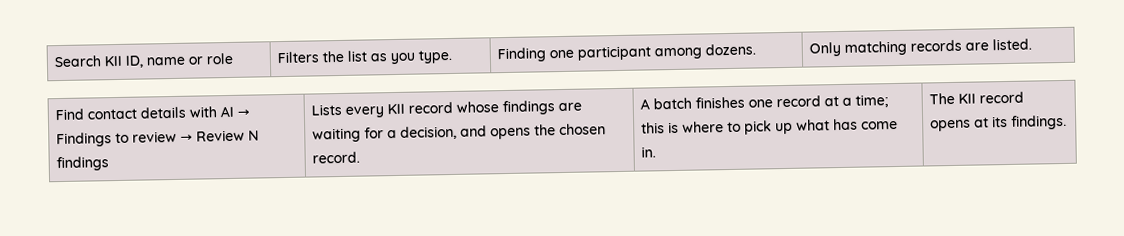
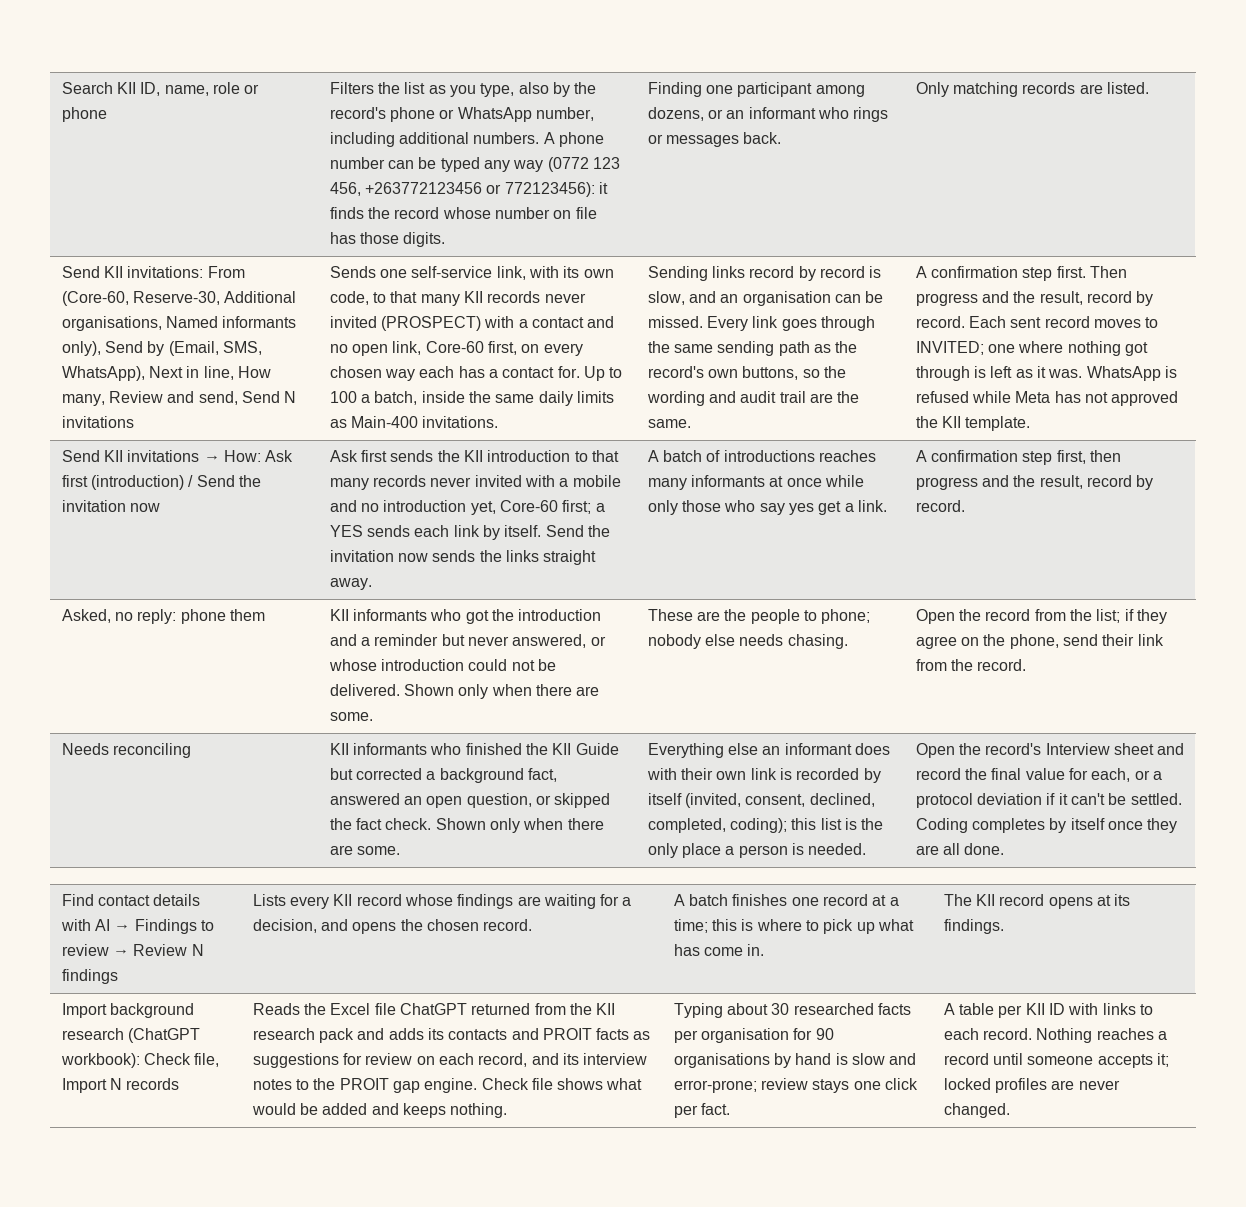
[146,52,234,66] name or role -> [164,82,260,96] [61,107,107,122] name, role or phone
[418,49,453,64] [497,43,757,63] type. | Finding one participant among dozens. -> [480,82,597,97] [329,107,594,122] [329,132,604,147] [329,157,620,172] [329,182,608,197] [329,207,597,219] [329,232,446,247] [647,82,865,97] [647,107,889,122] [647,132,782,147] type, also by the record's phone or WhatsApp number, including additional numbers. A phone number can be typed any way (0772 123 456, +263772123456 or 772123456): it finds the record whose number on file has those digits. | Finding one participant among dozens, or an informant who rings or messages back.
(1033, 44) none -> [61,266,245,278] [61,291,297,306] [61,316,297,331] [61,341,262,356] [61,366,271,381] [61,391,297,406] [61,416,134,428] [329,266,614,280] [329,291,586,306] [329,316,615,331] [329,341,583,356] [329,366,623,381] [329,391,614,406] [329,416,499,428] [647,266,882,281] [647,291,884,306] [647,316,875,331] [647,341,858,356] [647,366,846,380] [646,391,860,406] [647,419,691,428] [915,266,1127,281] [915,291,1154,306] [915,316,1159,328] [915,341,1148,356] [915,366,1177,381] [915,391,1179,406] [915,416,1031,431] [61,450,294,462] [61,475,261,490] [61,500,160,512] [329,450,619,462] [329,475,621,490] [329,500,605,515] [329,525,610,540] [329,550,597,565] [329,578,372,590] [647,450,876,462] [647,475,864,490] [647,500,887,515] [915,450,1121,465] [915,475,1154,490] [915,500,965,512] [61,609,265,624] [329,609,602,624] [329,634,606,648] [328,659,556,671] [329,684,600,699] [329,712,373,721] [647,609,871,624] [647,634,848,649] [915,609,1167,624] [915,634,1164,649] [915,659,1027,671] [61,743,191,758] [329,743,619,755] [329,768,557,783] [329,793,611,808] [329,818,604,833] [329,845,400,855] [647,743,890,758] [646,768,881,783] [647,793,875,808] [647,818,884,833] [647,843,867,858] [915,743,1185,758] [915,768,1162,782] [915,793,1182,808] [915,818,1178,833] [915,843,1005,855] // Send KII invitations: From (Core-60, Reserve-30, Additional organisations, Named informants only), Send by (Email, SMS, WhatsApp), Next in line, How many, Review and send, Send N invitations | Sends one self-service link, with its own code, to that many KII records never invited (PROSPECT) with a contact and no open link, Core-60 first, on every chosen way each has a contact for. Up to 100 a batch, inside the same daily limits as Main-400 invitations. | Sending links record by record is slow, and an organisation can be missed. Every link goes through the same sending path as the record's own buttons, so the wording and audit trail are the same. | A confirmation step first. Then progress and the result, record by record. Each sent record moves to INVITED; one where nothing got through is left as it was. WhatsApp is refused while Meta has not approved the KII template. // Send KII invitations → How: Ask first (introduction) / Send the invitation now | Ask first sends the KII introduction to that many records never invited with a mobile and no introduction yet, Core-60 first; a YES sends each link by itself. Send the invitation now sends the links straight away. | A batch of introductions reaches many informants at once while only those who say yes get a link. | A confirmation step first, then progress and the result, record by record. // Asked, no reply: phone them | KII informants who got the introduction and a reminder but never answered, or whose introduction could not be delivered. Shown only when there are some. | These are the people to phone; nobody else needs chasing. | Open the record from the list; if they agree on the phone, send their link from the record. // Needs reconciling | KII informants who finished the KII Guide but corrected a background fact, answered an open question, or skipped the fact check. Shown only when there are some. | Everything else an informant does with their own link is recorded by itself (invited, consent, declined, completed, coding); this list is the only place a person is needed. | Open the record's Interview sheet and record the final value for each, or a protocol deviation if it can't be settled. Coding completes by itself once they are all done.
(1068, 122) none -> [61,1003,194,1018] [61,1028,200,1043] [60,1053,220,1068] [61,1078,180,1093] [252,1003,616,1015] [252,1028,651,1043] [252,1053,648,1068] [252,1078,643,1093] [251,1103,508,1118] [673,1003,911,1018] [673,1028,834,1043] [673,1053,917,1068] [673,1078,918,1093] [673,1103,730,1118] [943,1003,1153,1018] [943,1028,1167,1043] [943,1053,1169,1068] [943,1078,1120,1093] [943,1103,1010,1118] // Import background research (ChatGPT workbook): Check file, Import N records | Reads the Excel file ChatGPT returned from the KII research pack and adds its contacts and PROIT facts as suggestions for review on each record, and its interview notes to the PROIT gap engine. Check file shows what would be added and keeps nothing. | Typing about 30 researched facts per organisation for 90 organisations by hand is slow and error-prone; review stays one click per fact. | A table per KII ID with links to each record. Nothing reaches a record until someone accepts it; locked profiles are never changed.

